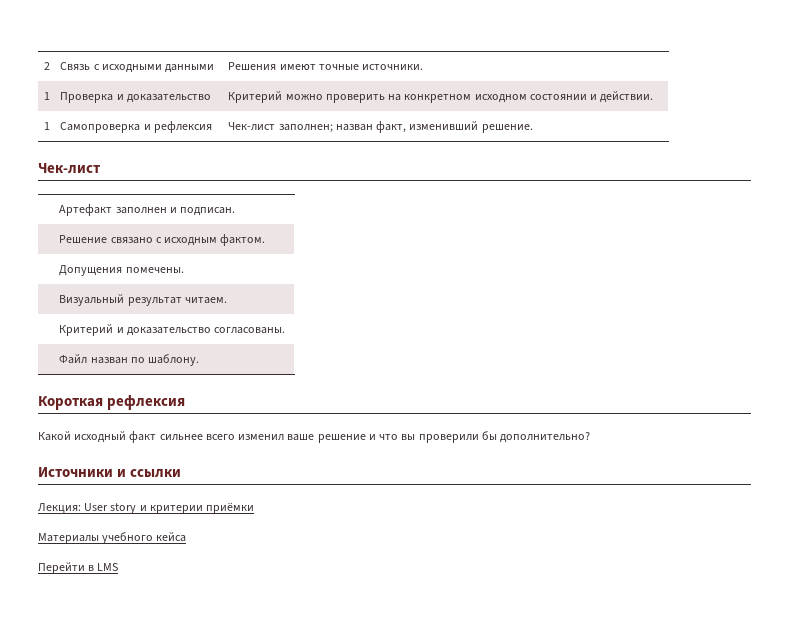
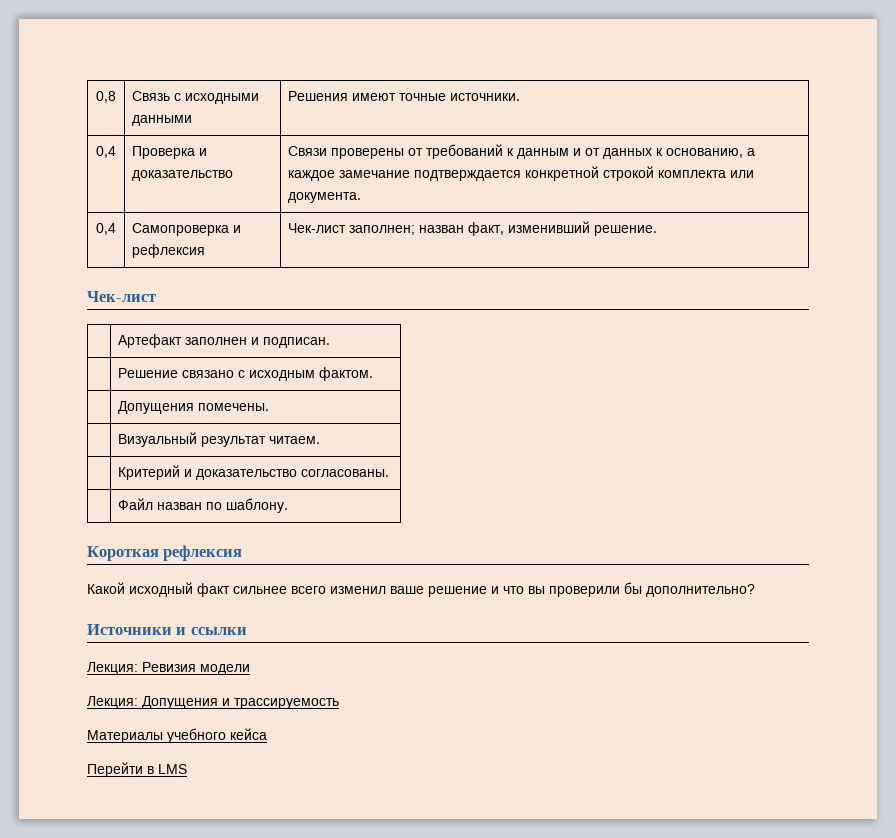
[44,62,50,70] 2 -> [96,91,116,103] 0,8
[44,92,50,100] 1 -> [96,146,116,158] 0,4
[228,91,654,103] [44,122,50,130] Критерий можно проверить на конкретном исходном состоянии и действии. // 1 -> [288,144,756,159] [288,166,755,181] [288,192,362,203] [96,223,116,235] Связи проверены от требований к данным и от данных к основанию, а каждое замечание подтверждается конкретной строкой комплекта или документа. // 0,4
[84,502,255,514] User story и критерии приёмки -> [142,662,250,675] [87,696,339,709] Ревизия модели // Лекция: Допущения и трассируемость

